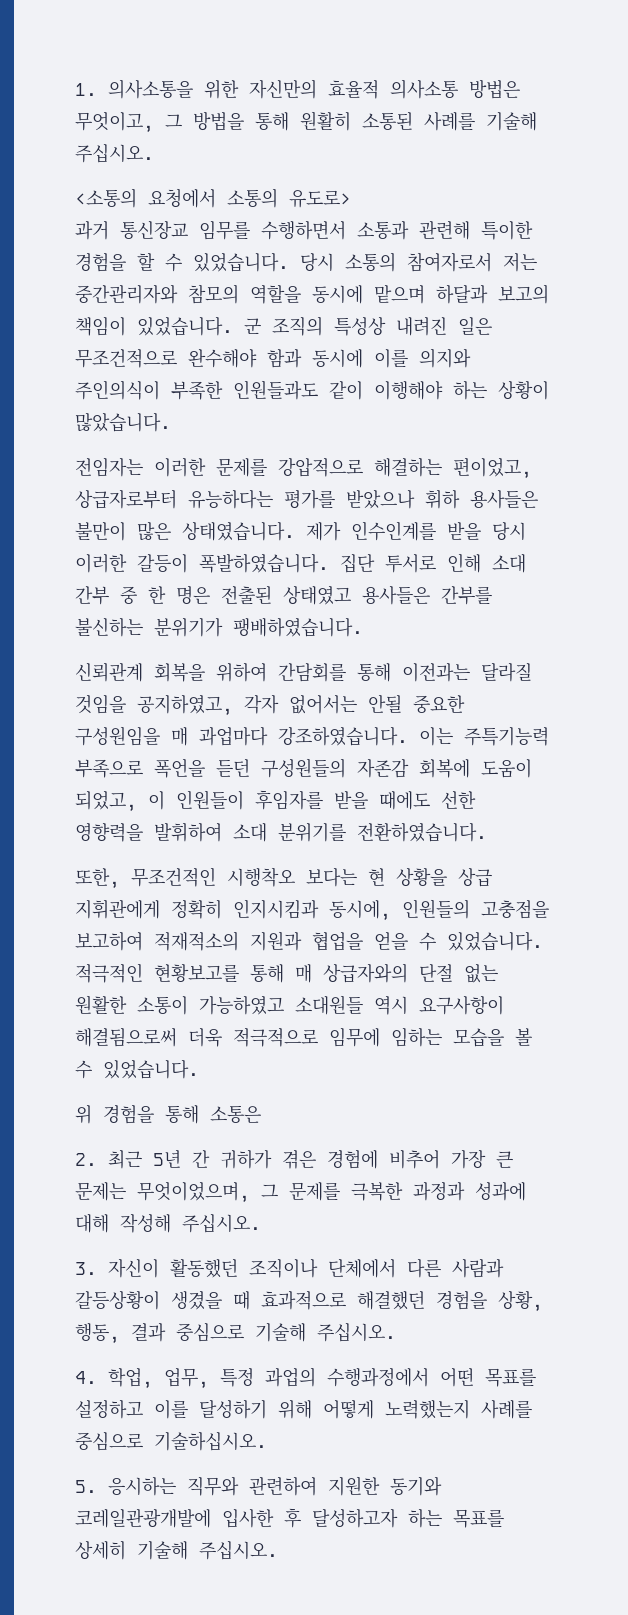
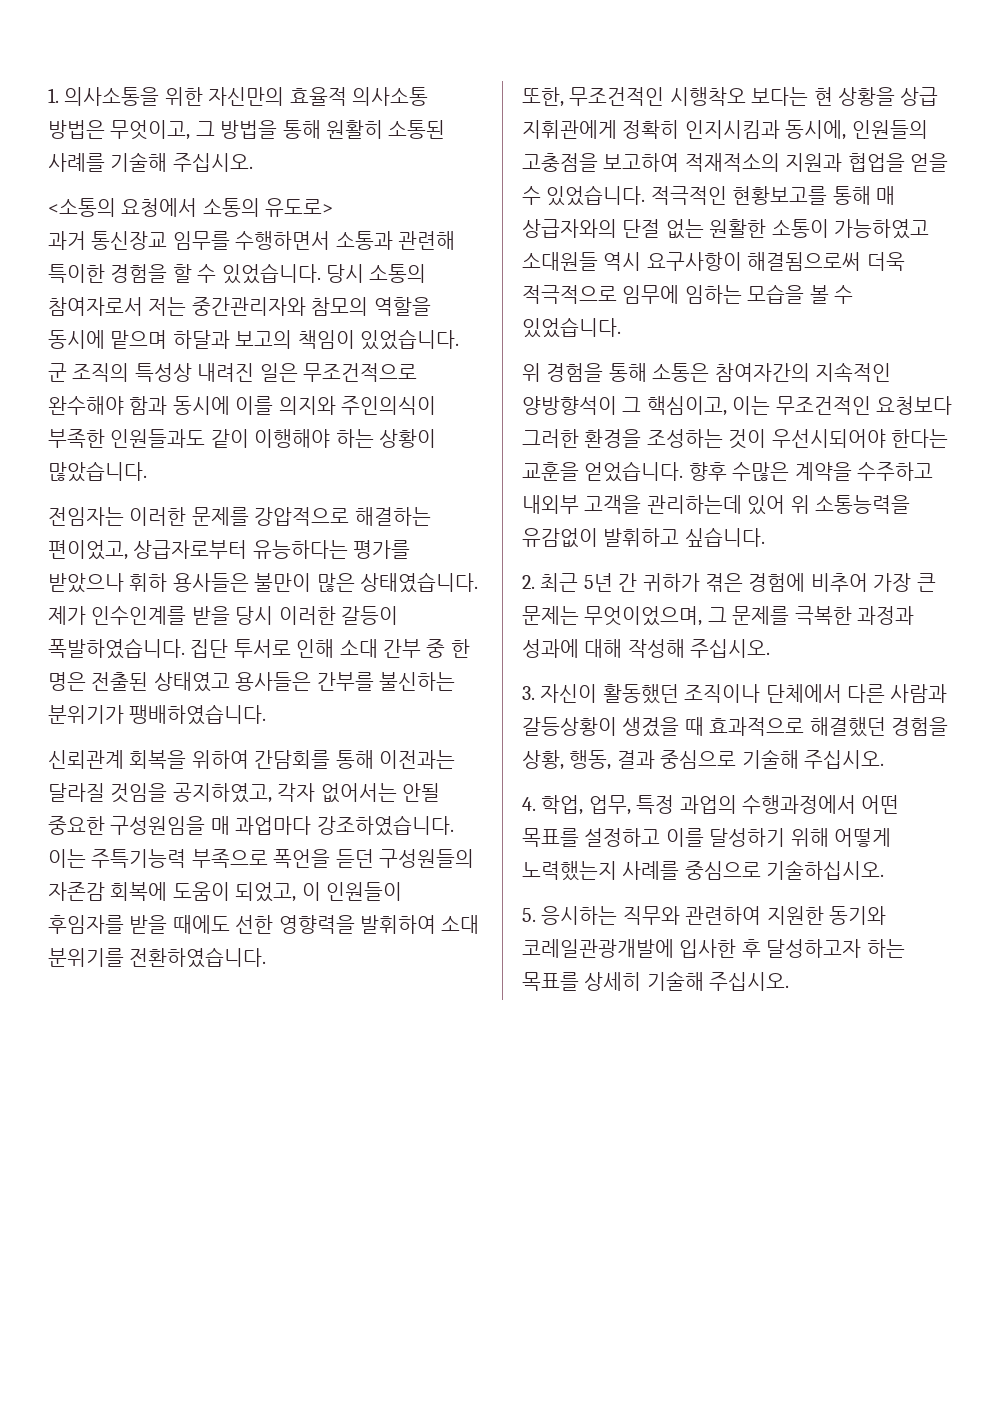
(261, 1114) none -> [714,362,891,382] [522,396,952,416] [522,429,948,449] [522,461,933,482] [522,495,910,515] [522,527,765,548] 참여자간의 지속적인 양방향석이 그 핵심이고, 이는 무조건적인 요청보다 그러한 환경을 조성하는 것이 우선시되어야 한다는 교훈을 얻었습니다. 향후 수많은 계약을 수주하고 내외부 고객을 관리하는데 있어 위 소통능력을 유감없이 발휘하고 싶습니다.

